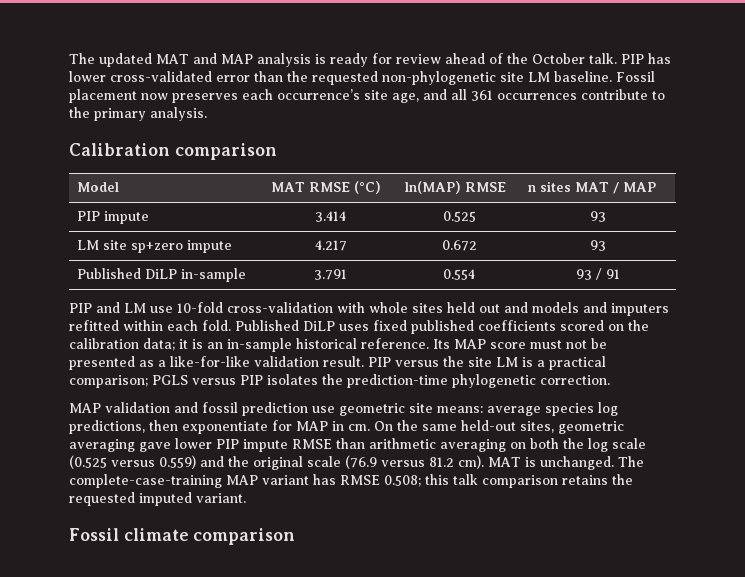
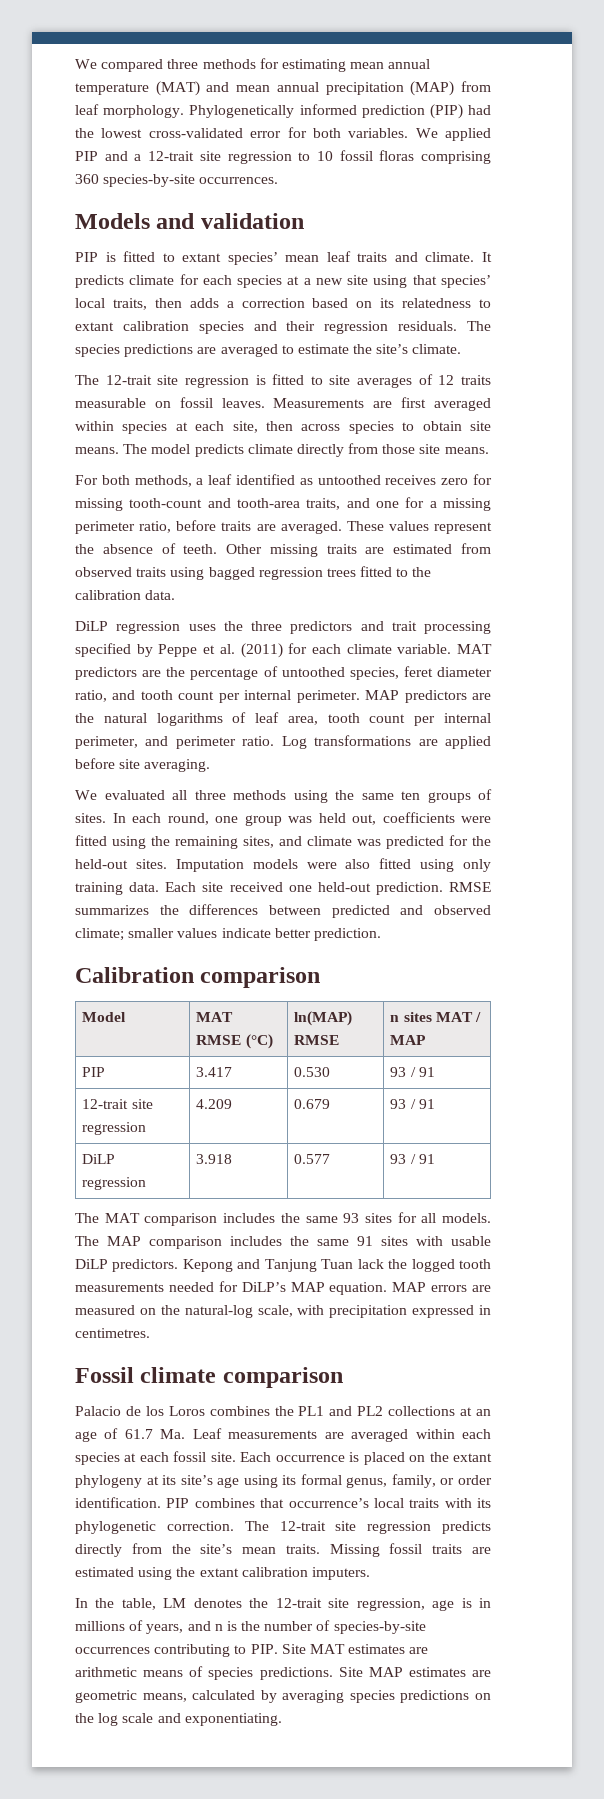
[69,53,671,67] [69,71,655,85] [69,89,665,103] [69,107,207,121] The updated MAT and MAP analysis is ready for review ahead of the October talk. PIP has lower cross-validated error than the requested non-phylogenetic site LM baseline. Fossil placement now preserves each occurrence’s site age, and all 361 occurrences contribute to the primary analysis. -> [75,58,431,72] [75,81,491,96] [75,104,492,119] [75,127,491,141] [75,150,491,164] [75,174,279,187] [75,213,304,229] [75,251,492,265] [75,274,491,288] [75,298,491,310] [75,321,491,334] [75,344,462,357] [75,374,491,388] [75,397,491,411] [75,421,491,434] [75,443,489,457] [75,474,493,487] [75,497,491,511] [75,520,492,534] [75,543,491,557] [75,566,432,580] [75,590,176,600] [75,621,491,634] [75,643,492,658] [75,666,492,680] [75,690,492,703] [75,712,491,726] [75,735,491,749] [75,758,211,772] [75,789,492,803] [75,812,491,826] [75,835,491,849] [75,858,491,872] [75,882,491,895] [75,904,491,918] [75,928,381,941] We compared three methods for estimating mean annual temperature (MAT) and mean annual precipitation (MAP) from leaf morphology. Phylogenetically informed prediction (PIP) had the lowest cross-validated error for both variables. We applied PIP and a 12-trait site regression to 10 fossil floras comprising 360 species-by-site occurrences. // Models and validation // PIP is fitted to extant species’ mean leaf traits and climate. It predicts climate for each species at a new site using that species’ local traits, then adds a correction based on its relatedness to extant calibration species and their regression residuals. The species predictions are averaged to estimate the site’s climate. // The 12-trait site regression is fitted to site averages of 12 traits measurable on fossil leaves. Measurements are first averaged within species at each site, then across species to obtain site means. The model predicts climate directly from those site means. // For both methods, a leaf identified as untoothed receives zero for missing tooth-count and tooth-area traits, and one for a missing perimeter ratio, before traits are averaged. These values represent the absence of teeth. Other missing traits are estimated from observed traits using bagged regression trees fitted to the calibration data. // DiLP regression uses the three predictors and trait processing specified by Peppe et al. (2011) for each climate variable. MAT predictors are the percentage of untoothed species, feret diameter ratio, and tooth count per internal perimeter. MAP predictors are the natural logarithms of leaf area, tooth count per internal perimeter, and perimeter ratio. Log transformations are applied before site averaging. // We evaluated all three methods using the same ten groups of sites. In each round, one group was held out, coefficients were fitted using the remaining sites, and climate was predicted for the held-out sites. Imputation models were also fitted using only training data. Each site received one held-out prediction. RMSE summarizes the differences between predicted and observed climate; smaller values indicate better prediction.
[104,211,150,224] [315,211,346,222] [442,211,476,222] [590,211,606,222] [77,240,233,253] [314,240,347,251] [441,240,477,251] [590,240,606,251] [77,268,247,282] [314,269,347,280] [443,269,475,280] [576,268,620,280] [69,302,669,316] [69,320,649,334] [69,338,607,352] [69,356,606,370] [69,374,610,388] [69,402,618,416] [69,420,624,434] [69,438,646,452] [69,455,644,470] [69,474,633,488] [69,492,246,506] [69,528,296,545] impute | 3.414 | 0.525 | 93 // LM site sp+zero impute | 4.217 | 0.672 | 93 // Published DiLP in-sample | 3.791 | 0.554 | 93 / 91 // PIP and LM use 10-fold cross-validation with whole sites held out and models and imputers refitted within each fold. Published DiLP uses fixed published coefficients scored on the calibration data; it is an in-sample historical reference. Its MAP score must not be presented as a like-for-like validation result. PIP versus the site LM is a practical comparison; PGLS versus PIP isolates the prediction-time phylogenetic correction. // MAP validation and fossil prediction use geometric site means: average species log predictions, then exponentiate for MAP in cm. On the same held-out sites, geometric averaging gave lower PIP impute RMSE than arithmetic averaging on both the log scale (0.525 versus 0.559) and the original scale (76.9 versus 81.2 cm). MAT is unchanged. The complete-case-training MAP variant has RMSE 0.508; this talk comparison retains the requested imputed variant. // Fossil climate comparison -> [196,1067,233,1077] [294,1067,331,1077] [390,1067,435,1077] [82,1099,153,1109] [82,1122,147,1135] [196,1099,233,1109] [294,1099,331,1109] [390,1099,435,1109] [82,1154,116,1164] [82,1177,147,1190] [196,1154,233,1164] [294,1154,331,1164] [390,1154,435,1164] [75,1212,491,1226] [75,1236,491,1249] [75,1259,492,1272] [75,1281,491,1295] [75,1305,491,1318] [75,1328,150,1338] [75,1367,343,1388] [75,1406,492,1416] [75,1428,492,1442] [75,1451,492,1465] [75,1474,492,1488] [75,1497,491,1508] [75,1521,491,1534] [75,1543,491,1557] [75,1567,370,1580] [75,1598,491,1611] [75,1620,426,1634] [75,1644,429,1657] [75,1666,491,1680] [75,1690,491,1703] [75,1713,282,1726] | 3.417 | 0.530 | 93 / 91 // 12-trait site regression | 4.209 | 0.679 | 93 / 91 // DiLP regression | 3.918 | 0.577 | 93 / 91 // The MAT comparison includes the same 93 sites for all models. The MAP comparison includes the same 91 sites with usable DiLP predictors. Kepong and Tanjung Tuan lack the logged tooth measurements needed for DiLP’s MAP equation. MAP errors are measured on the natural-log scale, with precipitation expressed in centimetres. // Fossil climate comparison // Palacio de los Loros combines the PL1 and PL2 collections at an age of 61.7 Ma. Leaf measurements are averaged within each species at each fossil site. Each occurrence is placed on the extant phylogeny at its site’s age using its formal genus, family, or order identification. PIP combines that occurrence’s local traits with its phylogenetic correction. The 12-trait site regression predicts directly from the site’s mean traits. Missing fossil traits are estimated using the extant calibration imputers. // In the table, LM denotes the 12-trait site regression, age is in millions of years, and n is the number of species-by-site occurrences contributing to PIP. Site MAT estimates are arithmetic means of species predictions. Site MAP estimates are geometric means, calculated by averaging species predictions on the log scale and exponentiating.

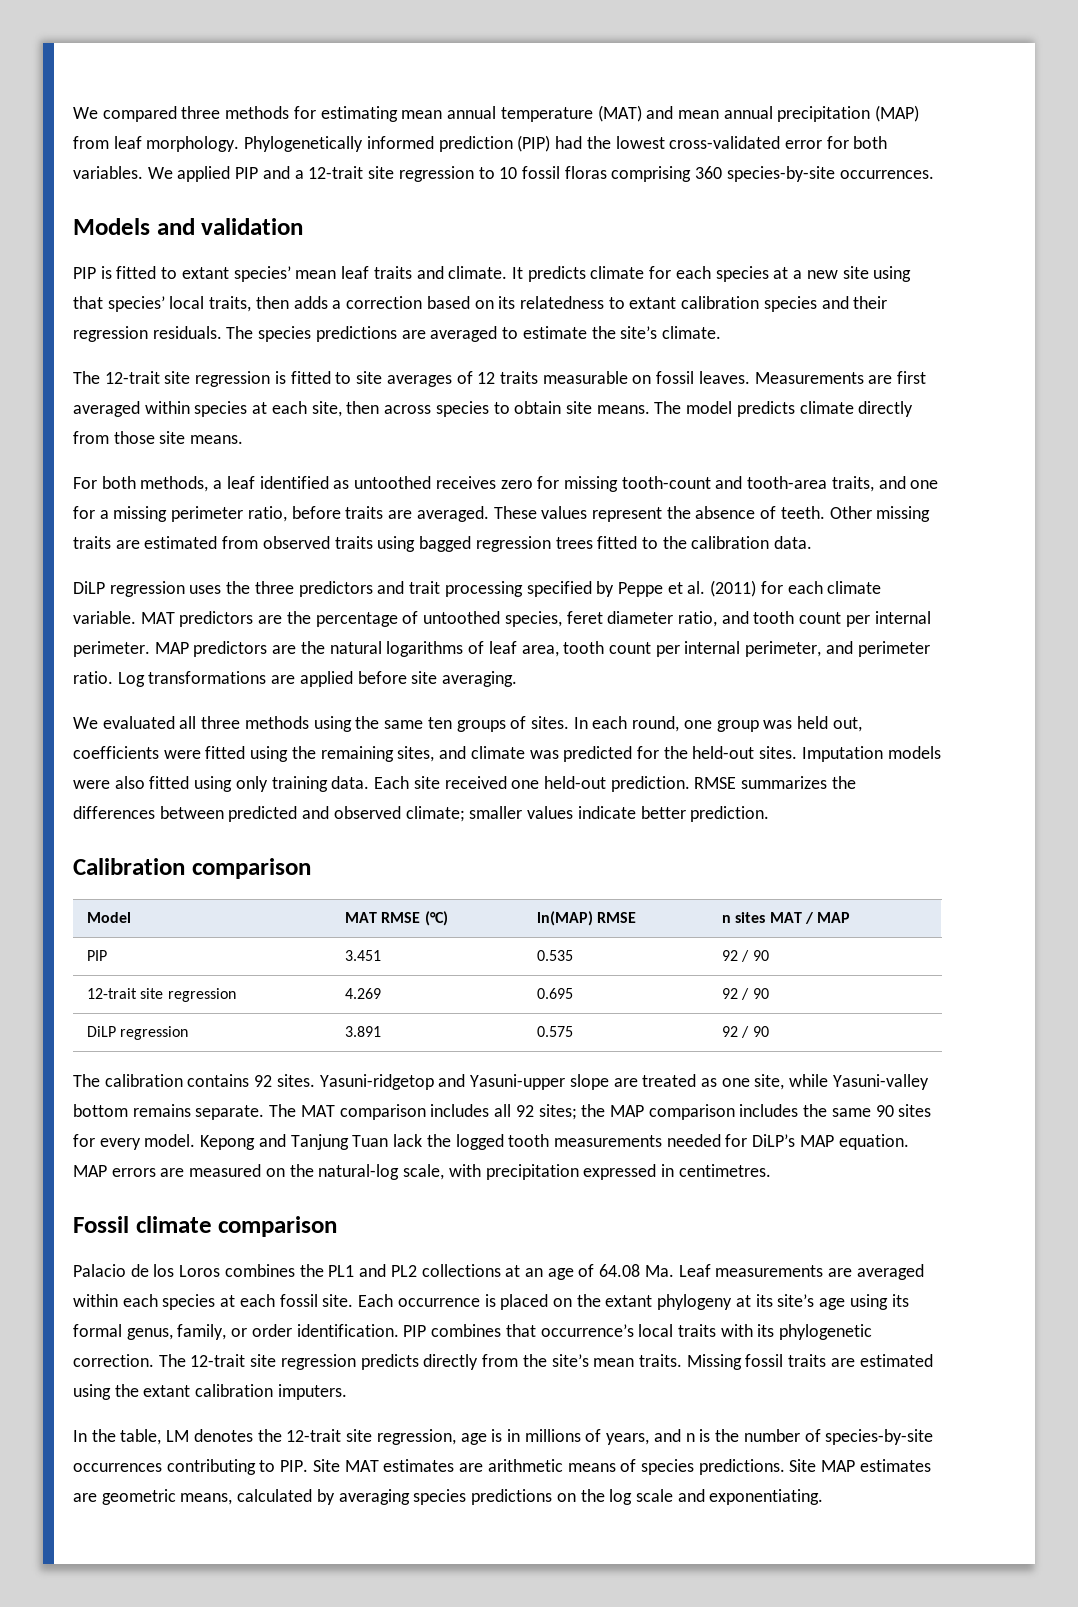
[196,1067,233,1077] [294,1067,331,1077] [390,1067,435,1077] [82,1099,153,1109] [82,1122,147,1135] [196,1099,233,1109] [294,1099,331,1109] [390,1099,435,1109] [82,1154,116,1164] [82,1177,147,1190] [196,1154,233,1164] [294,1154,331,1164] [390,1154,435,1164] [75,1212,491,1226] [75,1236,99,1246] 3.417 | 0.530 | 93 / 91 // 12-trait site regression | 4.209 | 0.679 | 93 / 91 // DiLP regression | 3.918 | 0.577 | 93 / 91 // The MAT comparison includes the same 93 sites for all models. The -> [344,950,381,961] [536,950,573,961] [721,950,769,962] [86,988,236,1002] [344,988,381,999] [536,988,573,999] [721,988,769,1000] [86,1026,189,1040] [344,1026,381,1037] [536,1026,573,1037] [721,1026,769,1038] [73,1074,929,1090] [73,1104,606,1120] 3.451 | 0.535 | 92 / 90 // 12-trait site regression | 4.269 | 0.695 | 92 / 90 // DiLP regression | 3.891 | 0.575 | 92 / 90 // The calibration contains 92 sites. Yasuni-ridgetop and Yasuni-upper slope are treated as one site, while Yasuni-valley bottom remains separate. The MAT comparison includes all 92 sites; the
[357,1236,491,1246] [75,1259,179,1272] 91 sites with usable DiLP predictors. -> [875,1104,932,1117] [73,1134,196,1150] 90 sites for every model.
[124,1429,153,1439] 61.7 -> [599,1264,641,1277] 64.08

